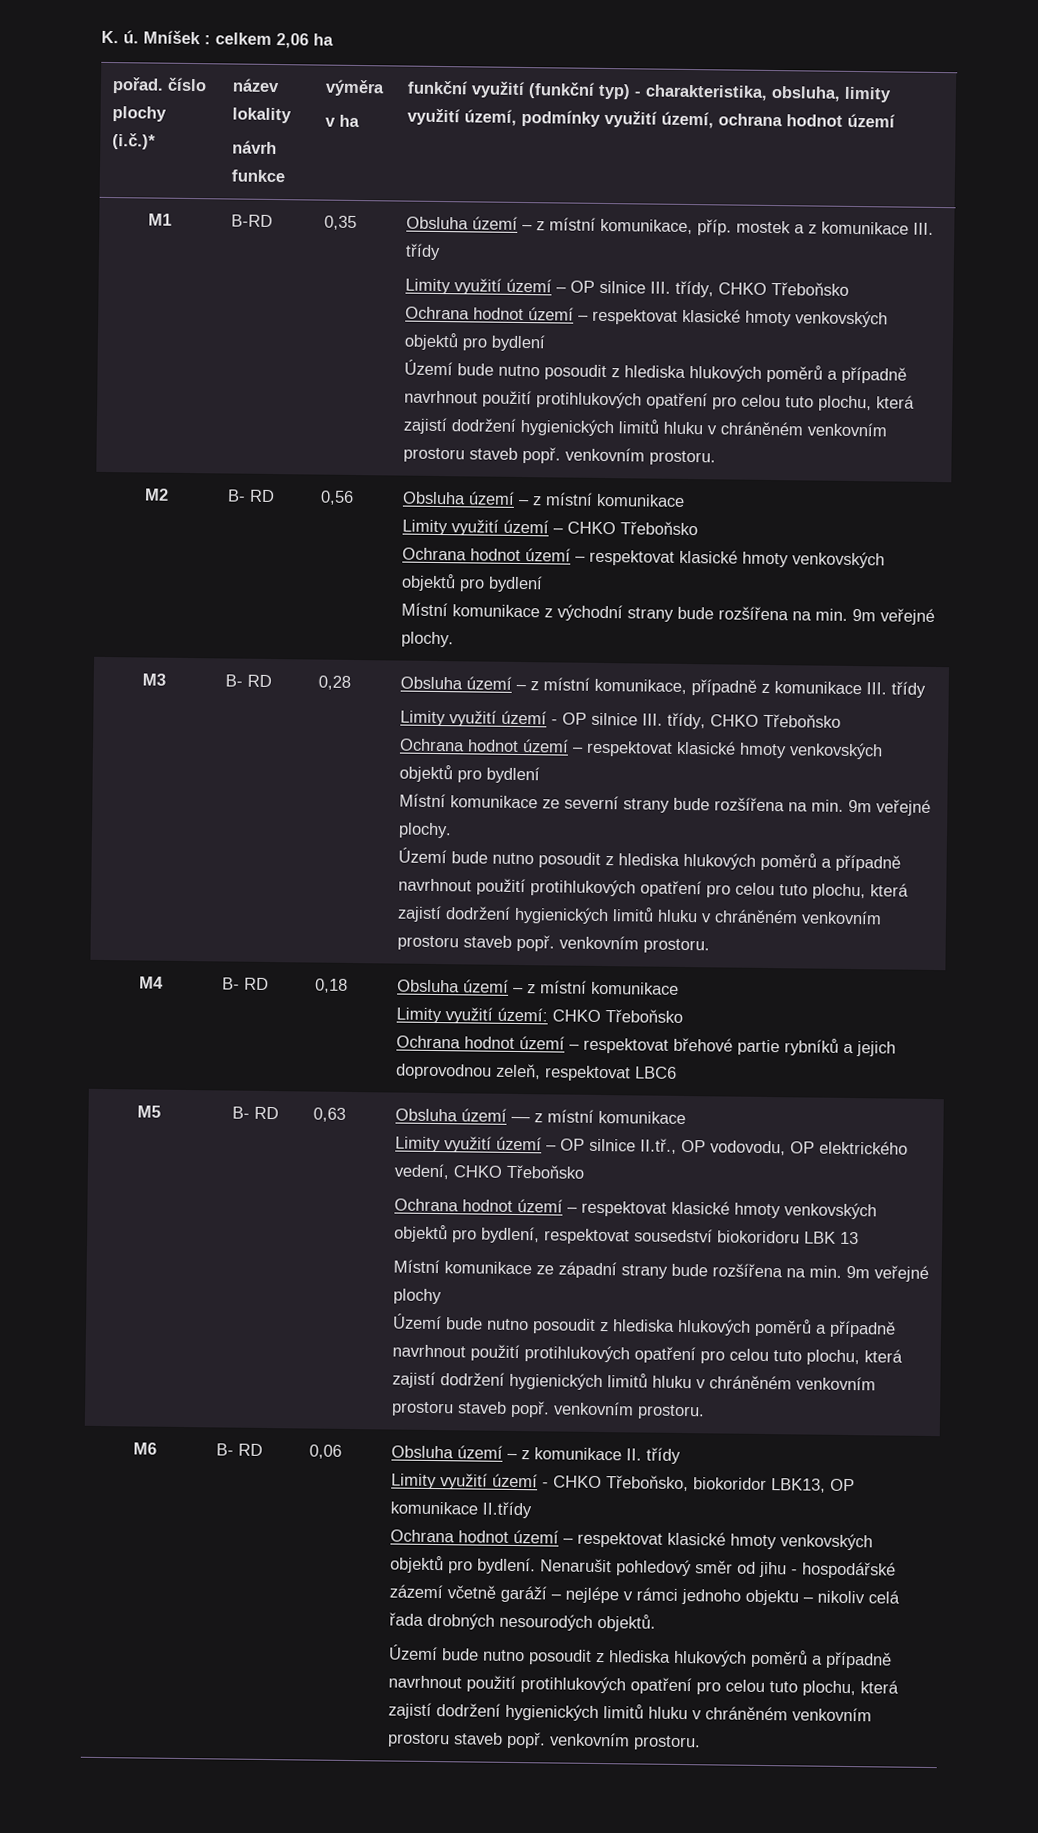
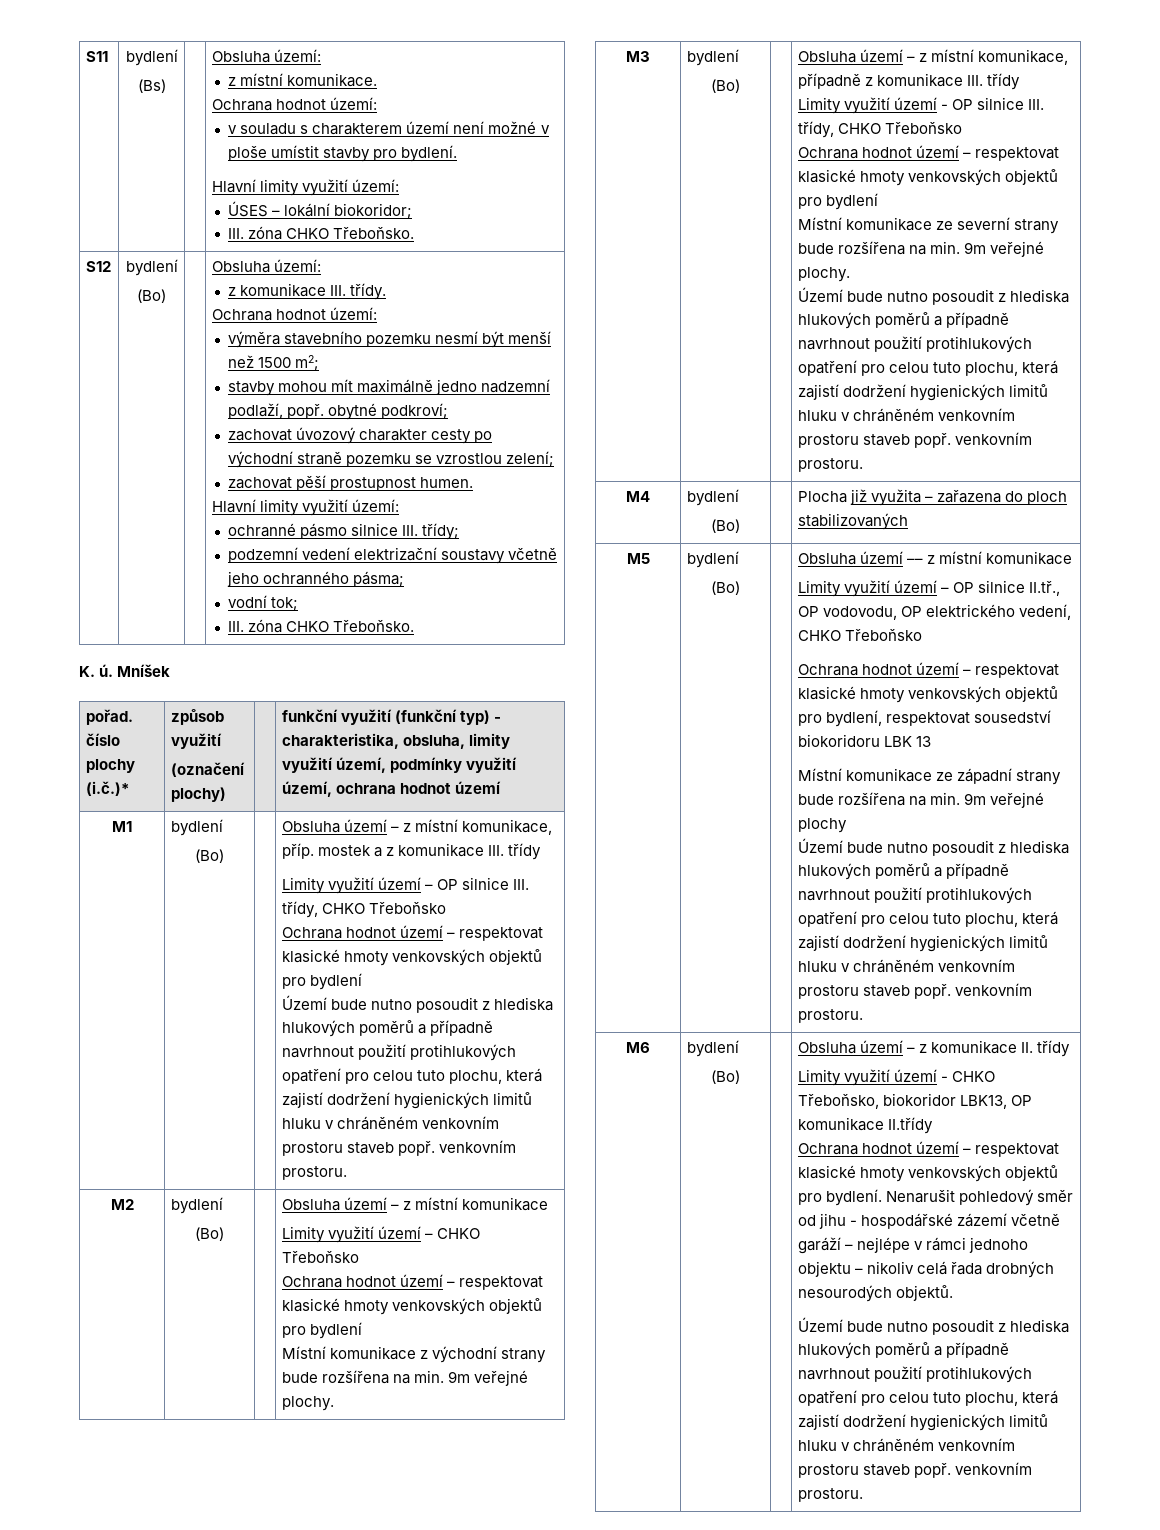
(101, 37) none -> [85,51,108,62] [125,49,178,66] [137,79,166,93] [211,49,321,63] [228,73,378,87] [211,97,377,111] [228,121,550,135] [228,145,458,162] [211,179,399,196] [228,201,413,219] [228,226,415,240] [85,261,111,272] [125,259,178,276] [137,289,166,303] [211,259,321,273] [228,283,387,300] [211,307,377,321] [228,331,552,348] [228,355,320,371] [228,379,551,396] [228,403,449,420] [228,427,493,444] [228,451,555,468] [228,475,474,491] [211,499,399,516] [228,523,460,540] [228,547,558,564] [227,571,405,587] [228,595,299,611] [228,619,415,633] S11 | bydlení // (Bs) | | Obsluha území: // z místní komunikace. // Ochrana hodnot území: // v souladu s charakterem území není možné v ploše umístit stavby pro bydlení. // Hlavní limity využití území: // ÚSES – lokální biokoridor; // III. zóna CHKO Třeboňsko. // S12 | bydlení // (Bo) | | Obsluha území: // z komunikace III. třídy. // Ochrana hodnot území: // výměra stavebního pozemku nesmí být menší než 1500 m2; // stavby mohou mít maximálně jedno nadzemní podlaží, popř. obytné podkroví; // zachovat úvozový charakter cesty po východní straně pozemku se vzrostlou zelení; // zachovat pěší prostupnost humen. // Hlavní limity využití území: // ochranné pásmo silnice III. třídy; // podzemní vedení elektrizační soustavy včetně jeho ochranného pásma; // vodní tok; // III. zóna CHKO Třeboňsko. //
[204,32,334,49] : celkem 2,06 ha -> (171, 670) none
[232,78,281,93] [232,107,293,124] [232,140,278,155] [231,169,286,183] [325,79,386,97] [325,114,361,128] název lokality // návrh funkce | výměra // v ha -> [170,709,224,725] [170,733,222,749] [170,762,245,777] [170,787,226,802] způsob využití // (označení plochy) |
[231,214,274,227] [324,215,358,231] B-RD | 0,35 -> [170,819,223,836] [195,849,224,863] bydlení // (Bo) |
[227,489,276,503] [320,490,355,505] B- RD | 0,56 -> [170,1197,223,1214] [195,1227,224,1241] bydlení // (Bo) |
[225,674,273,688] [318,675,352,690] B- RD | 0,28 -> [686,49,739,66] [711,79,740,93] bydlení // (Bo) |
[222,977,270,990] [315,978,349,993] [397,979,680,995] [396,1007,684,1024] [396,1035,897,1057] [396,1063,678,1082] [137,1105,161,1118] [232,1106,279,1120] [313,1107,347,1122] B- RD | 0,18 | Obsluha území – z místní komunikace // Limity využití území: CHKO Třeboňsko // Ochrana hodnot území – respektovat břehové partie rybníků a jejich doprovodnou zeleň, respektovat LBC6 // M5 | B- RD | 0,63 -> [686,489,739,506] [711,519,740,533] [797,489,1067,506] [797,513,908,530] [626,553,650,564] [686,551,739,568] [711,581,740,595] bydlení // (Bo) | | Plocha již využita – zařazena do ploch stabilizovaných // M5 | bydlení // (Bo) |
[216,1443,264,1456] [309,1444,343,1459] B- RD | 0,06 -> [686,1040,739,1057] [711,1070,740,1084] bydlení // (Bo) |

